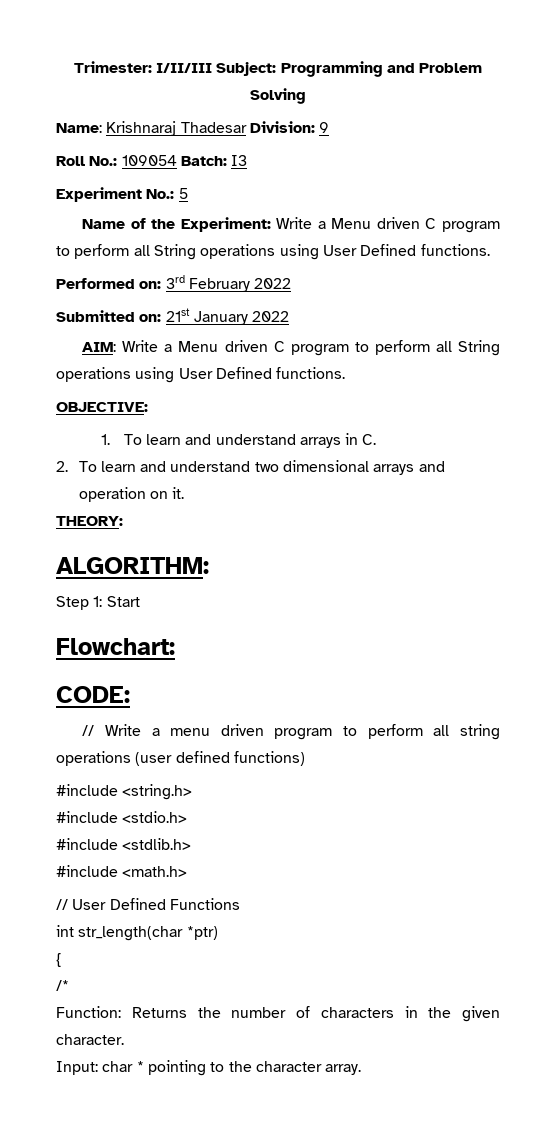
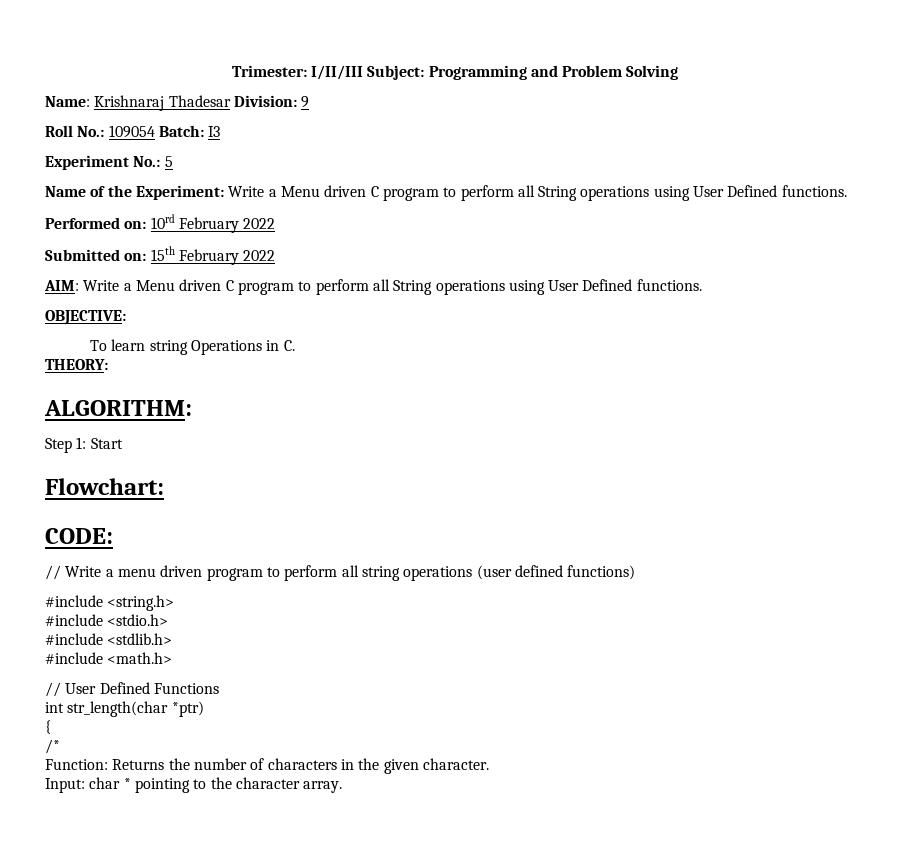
[165,275,185,289] 3rd -> [150,214,175,229] 10rd
[165,308,248,325] 21st January -> [150,246,239,265] 15th February
[101,434,341,448] 1. To learn and understand arrays -> [90,339,262,355] To learn string Operations
[56,460,445,475] [78,487,185,502] // 2. To learn and understand two dimensional arrays and operation on it. -> (295, 345) none

